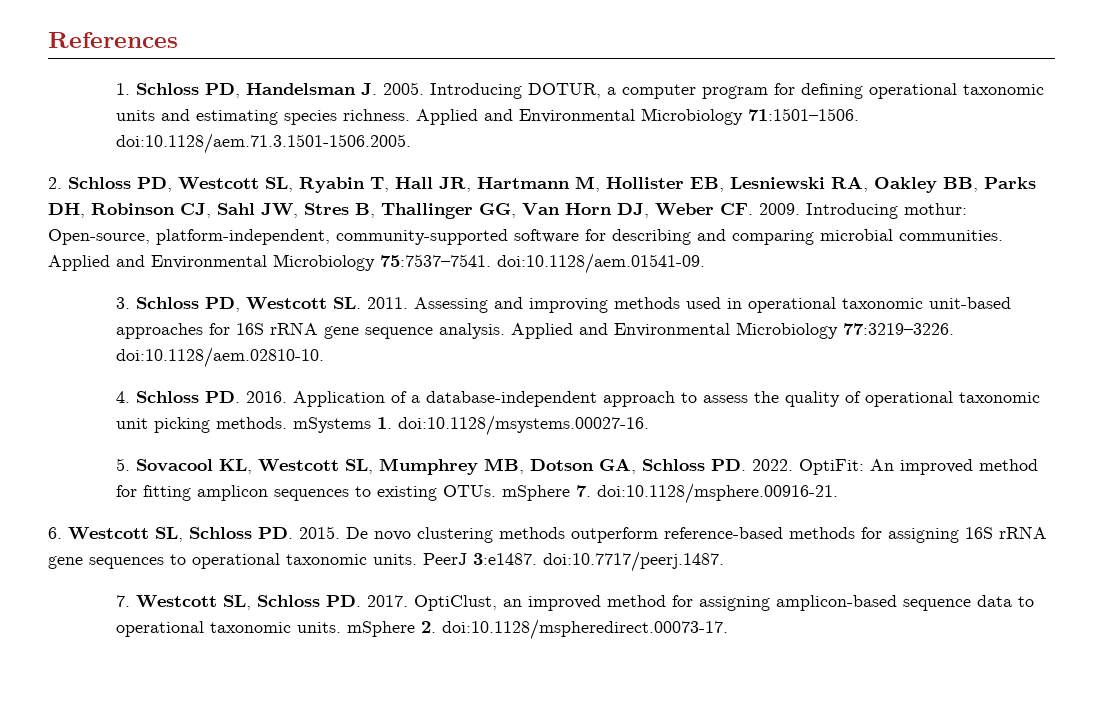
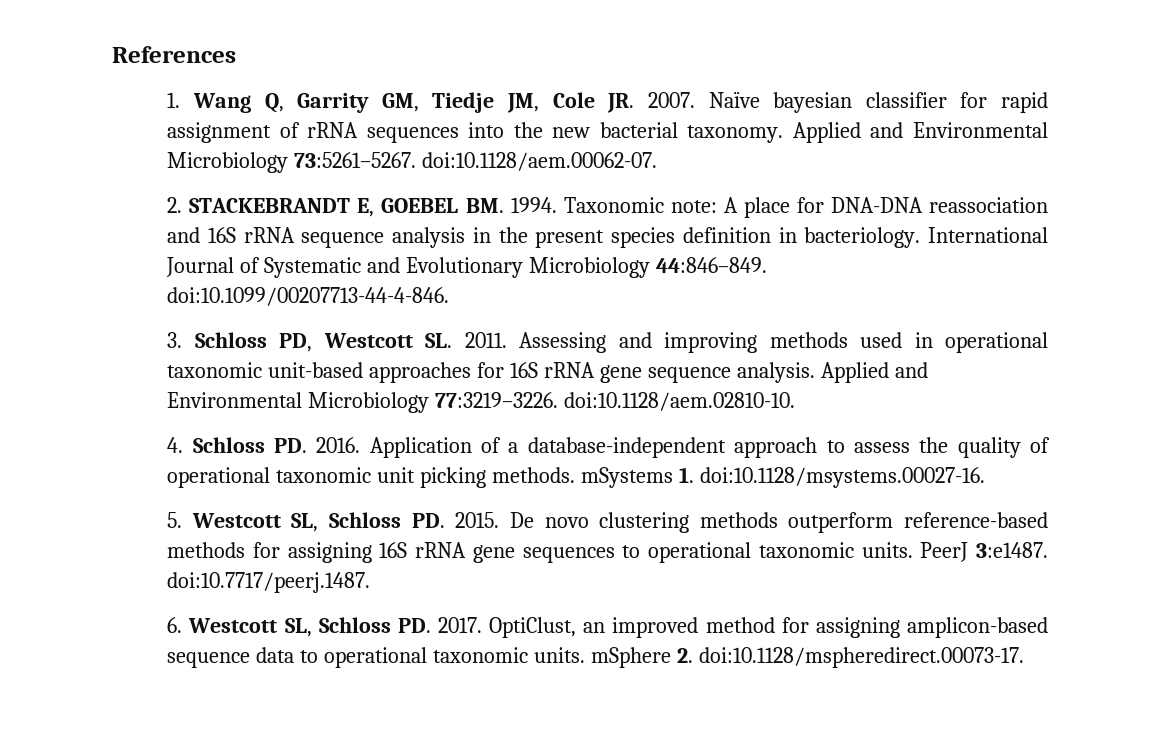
[135,82,1044,99] [115,108,859,125] [115,133,411,154] [48,176,1036,193] [48,203,967,219] [48,229,1003,245] [48,253,705,274] Schloss PD, Handelsman J. 2005. Introducing DOTUR, a computer program for defining operational taxonomic units and estimating species richness. Applied and Environmental Microbiology 71:1501–1506. doi:10.1128/aem.71.3.1501-1506.2005. // 2. Schloss PD, Westcott SL, Ryabin T, Hall JR, Hartmann M, Hollister EB, Lesniewski RA, Oakley BB, Parks DH, Robinson CJ, Sahl JW, Stres B, Thallinger GG, Van Horn DJ, Weber CF. 2009. Introducing mothur: Open-source, platform-independent, community-supported software for describing and comparing microbial communities. Applied and Environmental Microbiology 75:7537–7541. doi:10.1128/aem.01541-09. -> [192,92,1048,113] [167,122,1048,143] [167,152,658,173] [167,197,1048,218] [167,227,1048,248] [166,257,767,278] [167,287,450,306] Wang Q, Garrity GM, Tiedje JM, Cole JR. 2007. Naïve bayesian classifier for rapid assignment of rRNA sequences into the new bacterial taxonomy. Applied and Environmental Microbiology 73:5261–5267. doi:10.1128/aem.00062-07. // 2. STACKEBRANDT E, GOEBEL BM. 1994. Taxonomic note: A place for DNA-DNA reassociation and 16S rRNA sequence analysis in the present species definition in bacteriology. International Journal of Systematic and Evolutionary Microbiology 44:846–849. doi:10.1099/00207713-44-4-846.
[135,458,1038,475] [115,483,838,504] [48,527,62,539] Sovacool KL, Westcott SL, Mumphrey MB, Dotson GA, Schloss PD. 2022. OptiFit: An improved method for fitting amplicon sequences to existing OTUs. mSphere 7. doi:10.1128/msphere.00916-21. // 6. -> (183, 520) none
[115,595,130,607] 7. -> [167,617,183,633] 6.

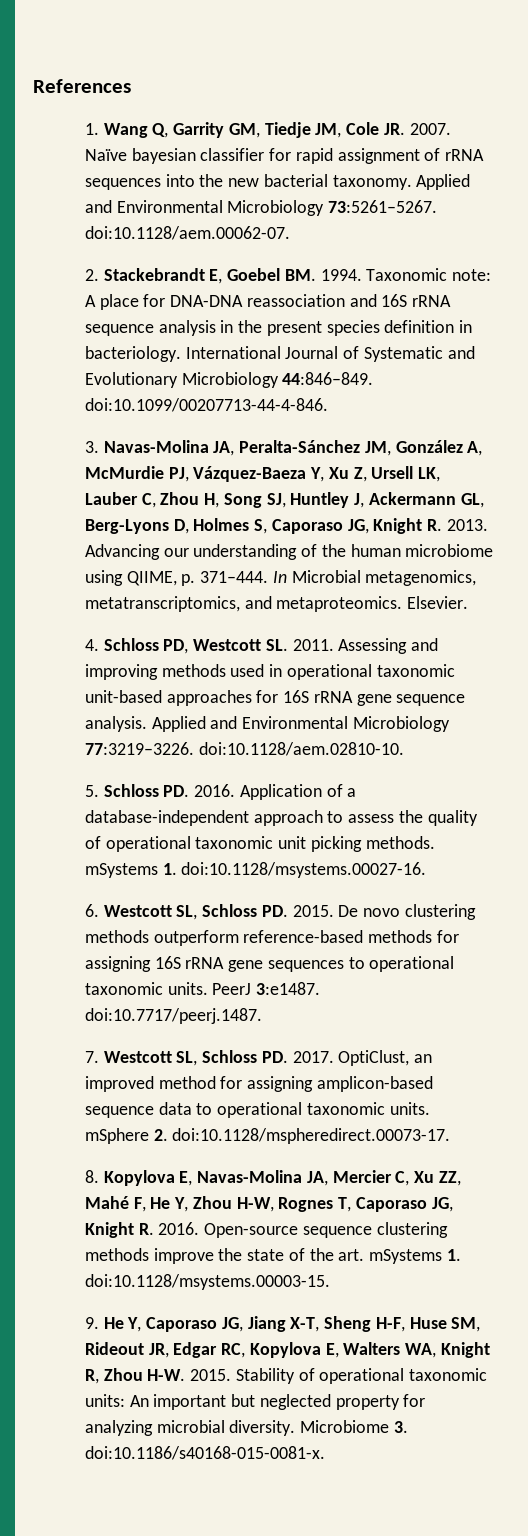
[189,198,459,217] STACKEBRANDT E, GOEBEL -> [103,268,281,284] Stackebrandt E, Goebel
(183, 340) none -> [103,440,483,456] [84,466,441,482] [84,492,484,508] [84,518,488,534] [84,544,494,560] [84,570,477,586] [84,596,469,612] [84,639,99,651] Navas-Molina JA, Peralta-Sánchez JM, González A, McMurdie PJ, Vázquez-Baeza Y, Xu Z, Ursell LK, Lauber C, Zhou H, Song SJ, Huntley J, Ackermann GL, Berg-Lyons D, Holmes S, Caporaso JG, Knight R. 2013. Advancing our understanding of the human microbiome using QIIME, p. 371–444. In Microbial metagenomics, metatranscriptomics, and metaproteomics. Elsevier. // 4.
[167,437,184,453] 4. -> [84,785,99,797] 5.
[167,512,183,528] 5. -> [84,904,99,917] 6.
[167,617,183,633] 6. -> [84,1051,99,1063] 7.
(1024, 657) none -> [84,1170,461,1186] [84,1196,453,1212] [84,1222,448,1238] [84,1248,461,1264] [84,1274,330,1290] [84,1316,481,1332] [84,1342,490,1358] [84,1368,488,1384] [84,1394,426,1410] [84,1420,408,1436] [84,1446,325,1460] // 8. Kopylova E, Navas-Molina JA, Mercier C, Xu ZZ, Mahé F, He Y, Zhou H-W, Rognes T, Caporaso JG, Knight R. 2016. Open-source sequence clustering methods improve the state of the art. mSystems 1. doi:10.1128/msystems.00003-15. // 9. He Y, Caporaso JG, Jiang X-T, Sheng H-F, Huse SM, Rideout JR, Edgar RC, Kopylova E, Walters WA, Knight R, Zhou H-W. 2015. Stability of operational taxonomic units: An important but neglected property for analyzing microbial diversity. Microbiome 3. doi:10.1186/s40168-015-0081-x.

